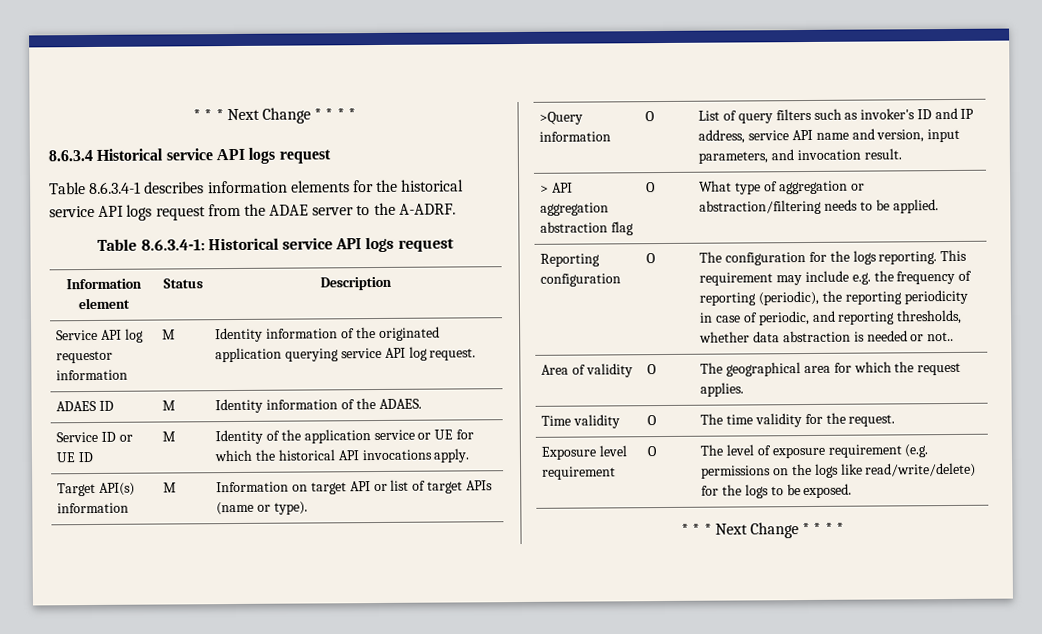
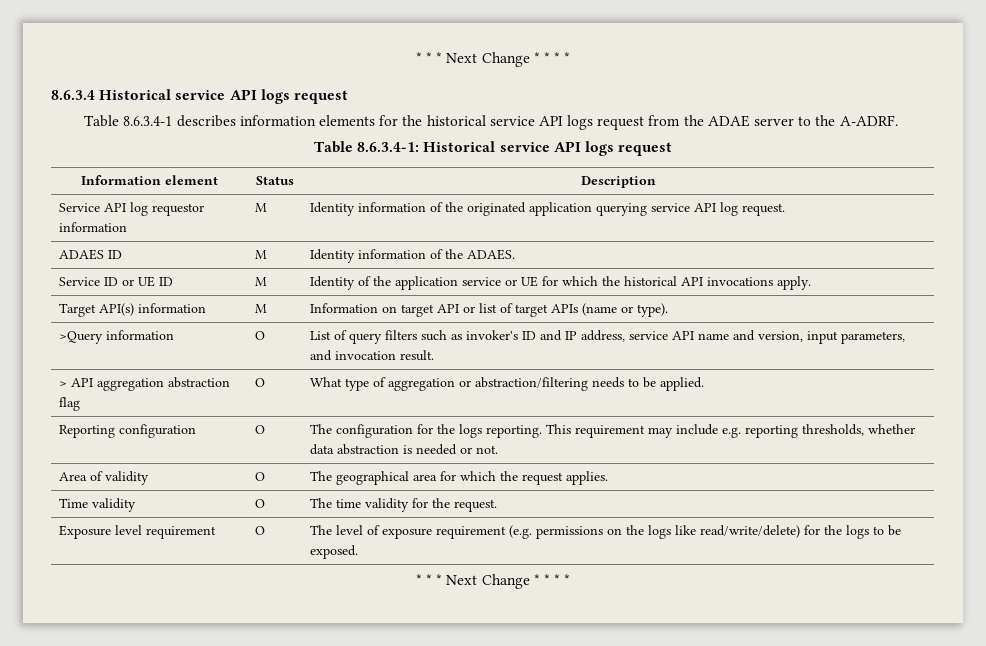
[873,270,973,285] [699,289,968,306] [699,310,836,326] the frequency of reporting (periodic), the reporting periodicity in case of periodic, and -> (742, 432) none
[927,331,955,342] not.. -> [476,445,499,454] not.

